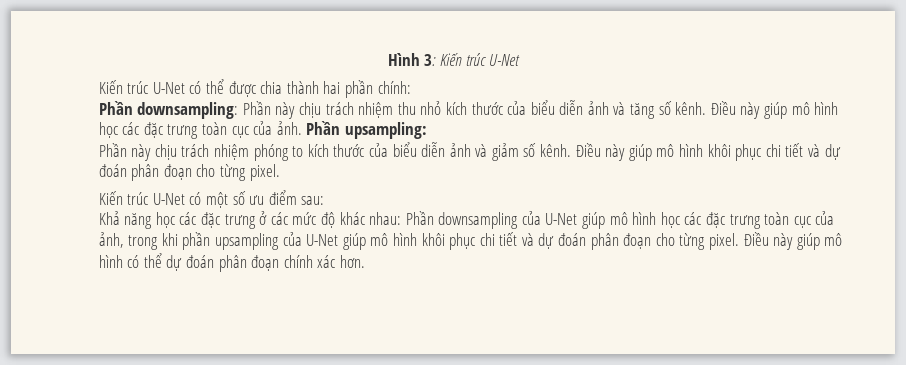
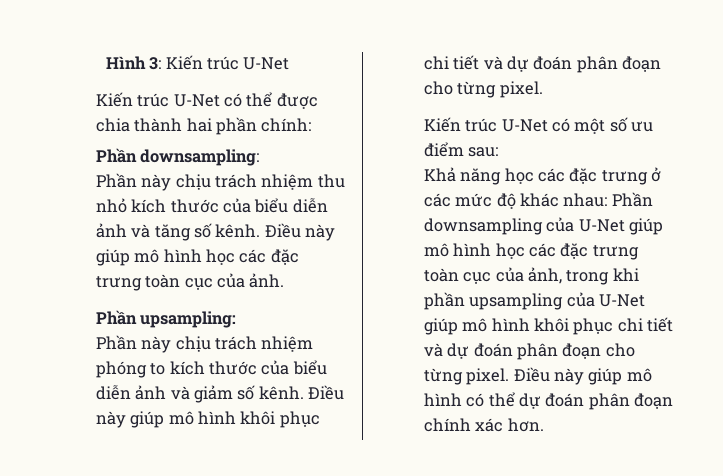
(239, 110) none -> (260, 157) //
(302, 128) none -> (285, 280) //

